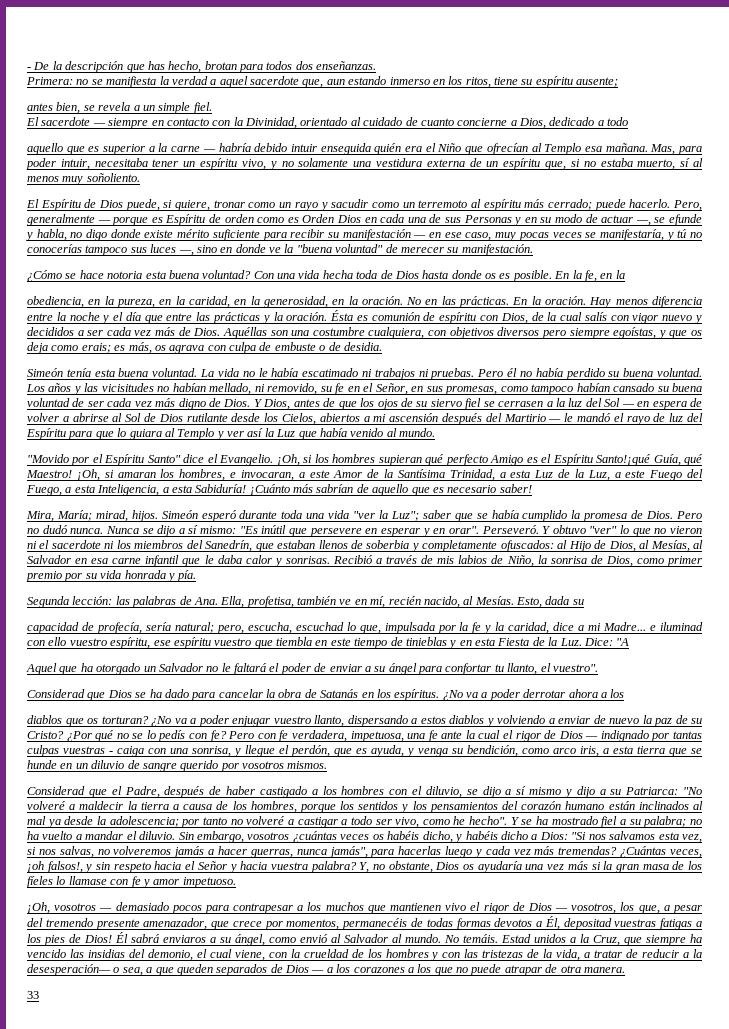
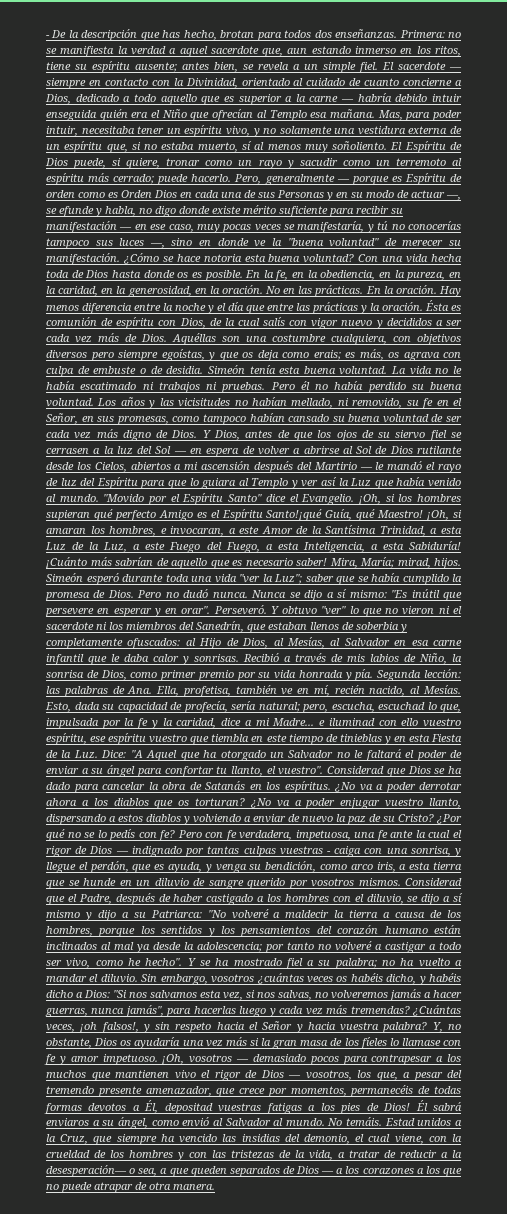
(377, 65) // -> (398, 33) none
(619, 82) // -> (177, 67) none
(212, 108) // -> (378, 67) none
(629, 121) // -> (156, 98) none
(140, 177) // -> (388, 145) none
(533, 250) // -> (120, 259) none
(625, 274) // -> (318, 274) none
(382, 346) // -> (204, 370) none
(435, 432) // -> (99, 498) none
(532, 488) // -> (327, 562) none
(197, 576) // -> (374, 675) none
(584, 602) // -> (114, 707) none
(630, 642) // -> (143, 754) none
(598, 668) // -> (324, 770) none
(625, 693) // -> (108, 802) none
(328, 765) // -> (401, 882) none
(236, 882) // -> (158, 1059) none
[27,991,39,999] // 33 -> (215, 1187) none

